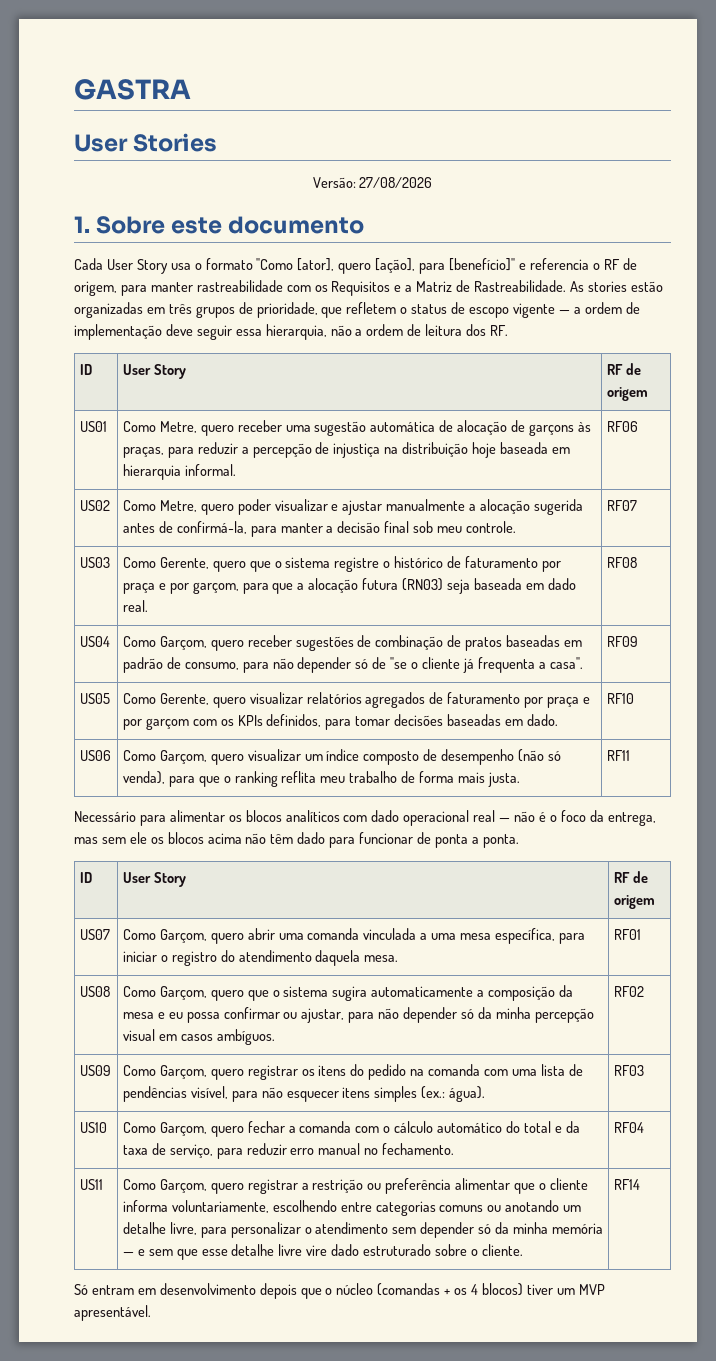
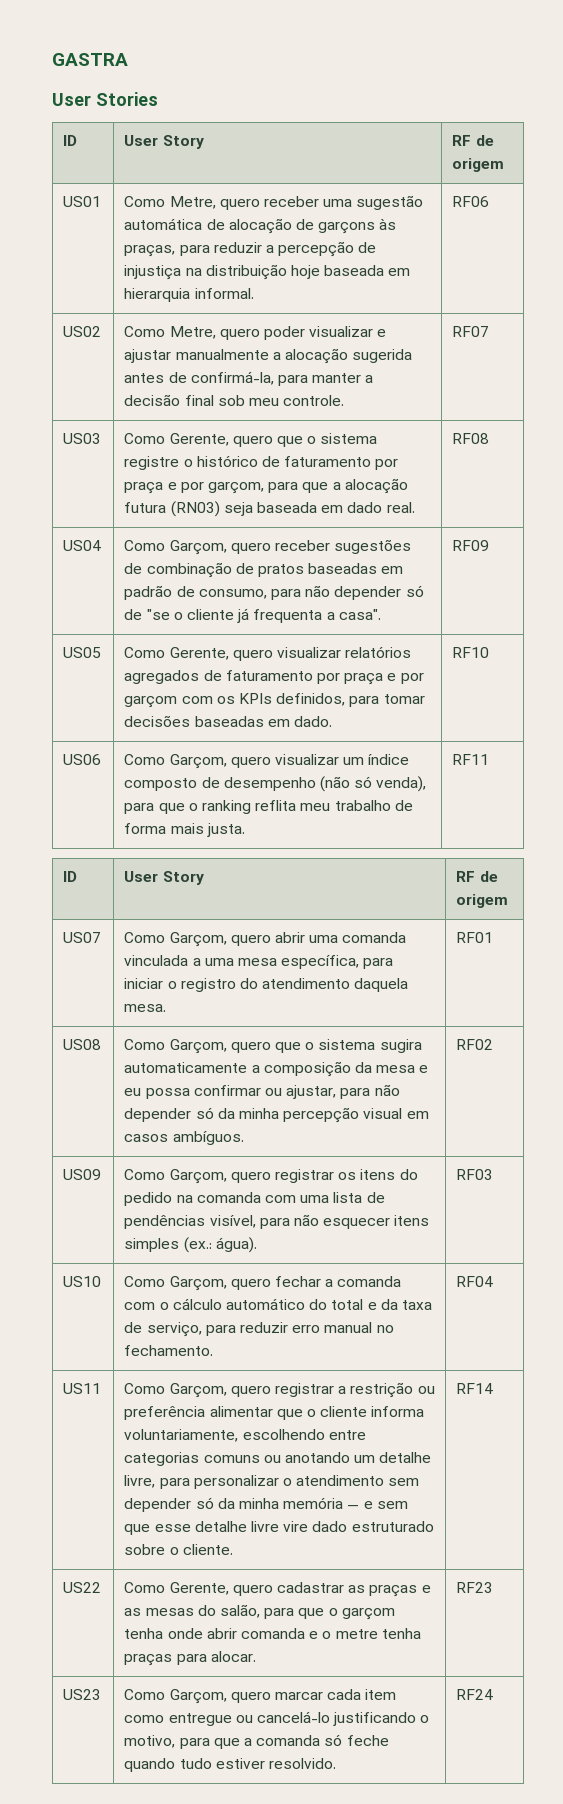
[312,177,433,188] [74,216,365,234] [74,258,637,274] [74,280,663,296] [74,302,640,318] [74,324,509,340] // Versão: 27/08/2026 // 1. Sobre este documento // Cada User Story usa o formato "Como [ator], quero [ação], para [benefício]" e referencia o RF de origem, para manter rastreabilidade com os Requisitos e a Matriz de Rastreabilidade. As stories estão organizadas em três grupos de prioridade, que refletem o status de escopo vigente — a ordem de implementação deve seguir essa hierarquia, não a ordem de leitura dos RF. -> (158, 99) none
[74,810,656,826] [74,832,519,848] // Necessário para alimentar os blocos analíticos com dado operacional real — não é o foco da entrega, mas sem ele os blocos acima não têm dado para funcionar de ponta a ponta. -> (490, 759) none
[74,1283,605,1299] [74,1305,151,1321] // Só entram em desenvolvimento depois que o núcleo (comandas + os 4 blocos) tiver um MVP apresentável. -> [63,1582,102,1593] [124,1582,431,1597] [124,1604,395,1620] [124,1628,421,1639] [124,1651,256,1666] [456,1582,494,1593] [63,1689,102,1700] [124,1689,397,1704] [124,1711,430,1726] [124,1734,389,1749] [124,1758,336,1772] [456,1689,494,1700] // US22 | Como Gerente, quero cadastrar as praças e as mesas do salão, para que o garçom tenha onde abrir comanda e o metre tenha praças para alocar. | RF23 // US23 | Como Garçom, quero marcar cada item como entregue ou cancelá-lo justificando o motivo, para que a comanda só feche quando tudo estiver resolvido. | RF24

